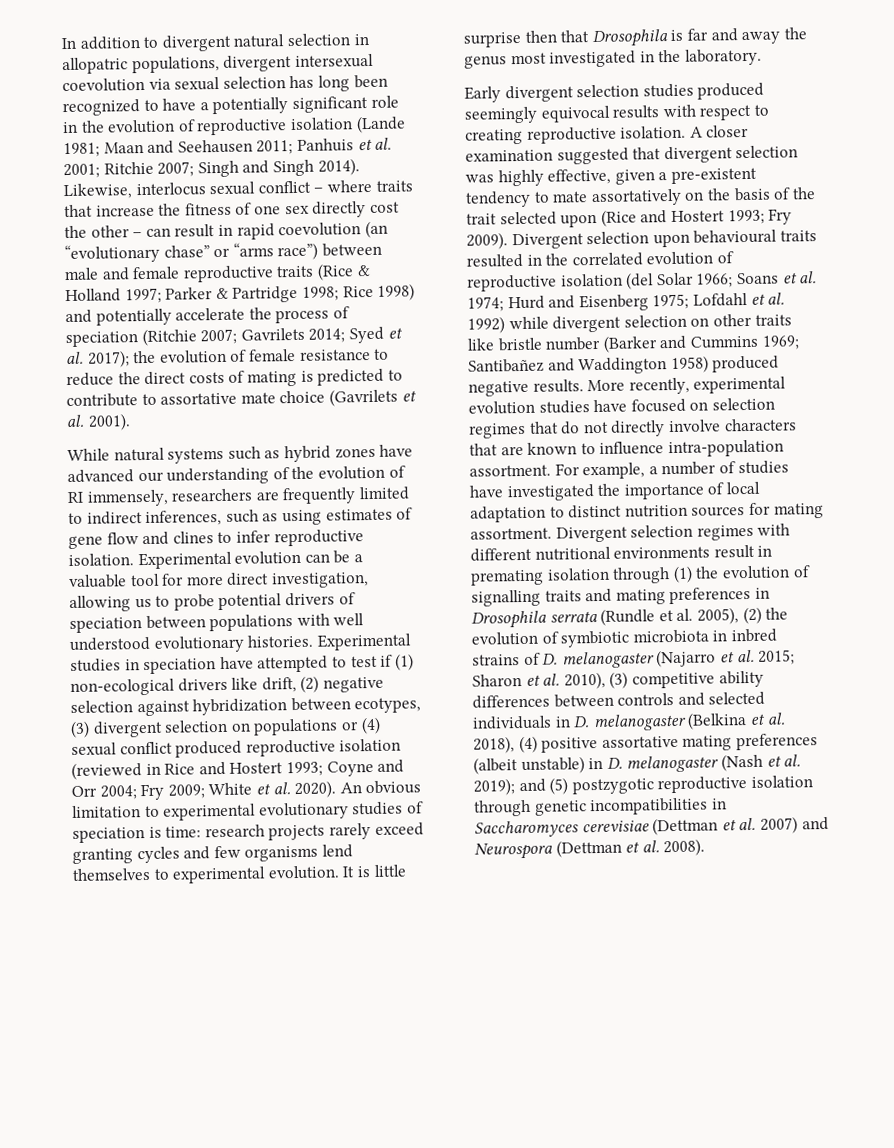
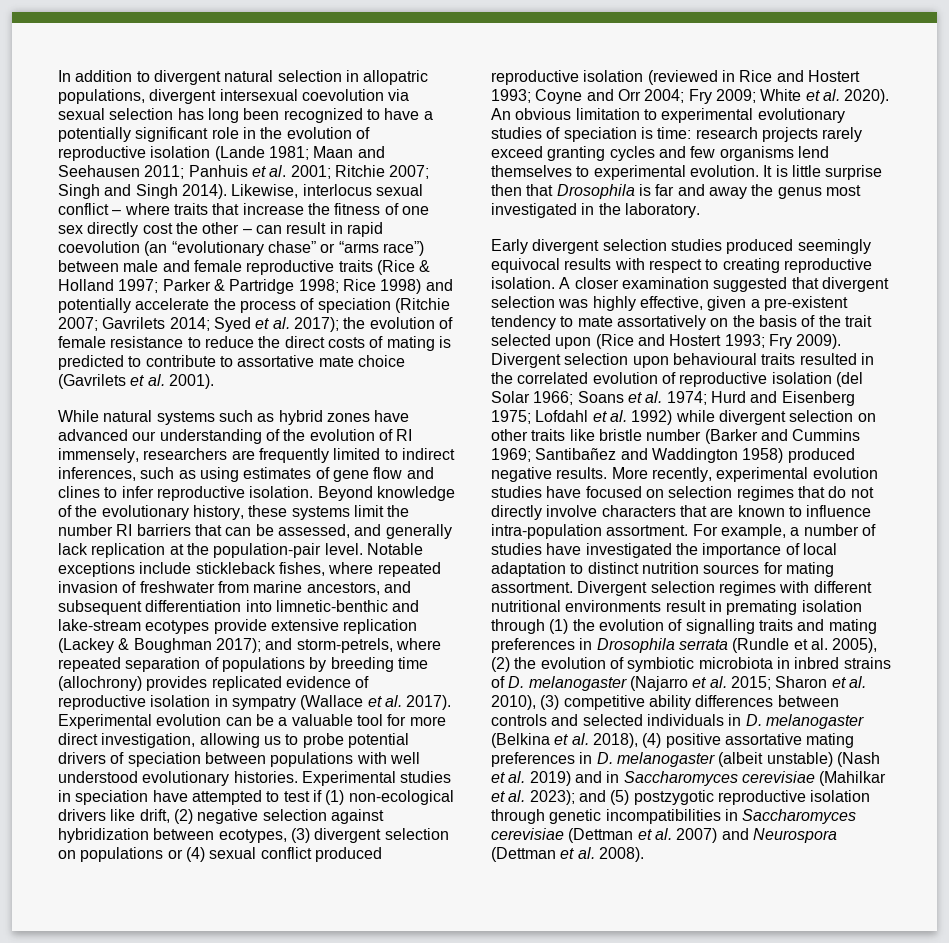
(134, 560) none -> [317,486,455,501] [58,505,410,520] [58,524,452,539] [58,543,423,558] [58,562,441,577] [58,581,411,595] [58,600,420,615] [58,619,418,634] [58,638,441,653] [58,657,428,672] [58,676,370,691] [58,695,452,710] Beyond knowledge of the evolutionary history, these systems limit the number RI barriers that can be assessed, and generally lack replication at the population-pair level. Notable exceptions include stickleback fishes, where repeated invasion of freshwater from marine ancestors, and subsequent differentiation into limnetic-benthic and lake-stream ecotypes provide extensive replication (Lackey & Boughman 2017); and storm-petrels, where repeated separation of populations by breeding time (allochrony) provides replicated evidence of reproductive isolation in sympatry (Wallace et al. 2017).
[473,755,720,775] (albeit unstable) in D. melanogaster -> [579,752,833,767] in D. melanogaster (albeit unstable)
[473,778,515,796] 2019); -> [529,771,887,786] [491,790,575,805] 2019) and in Saccharomyces cerevisiae (Mahilkar et al. 2023);

